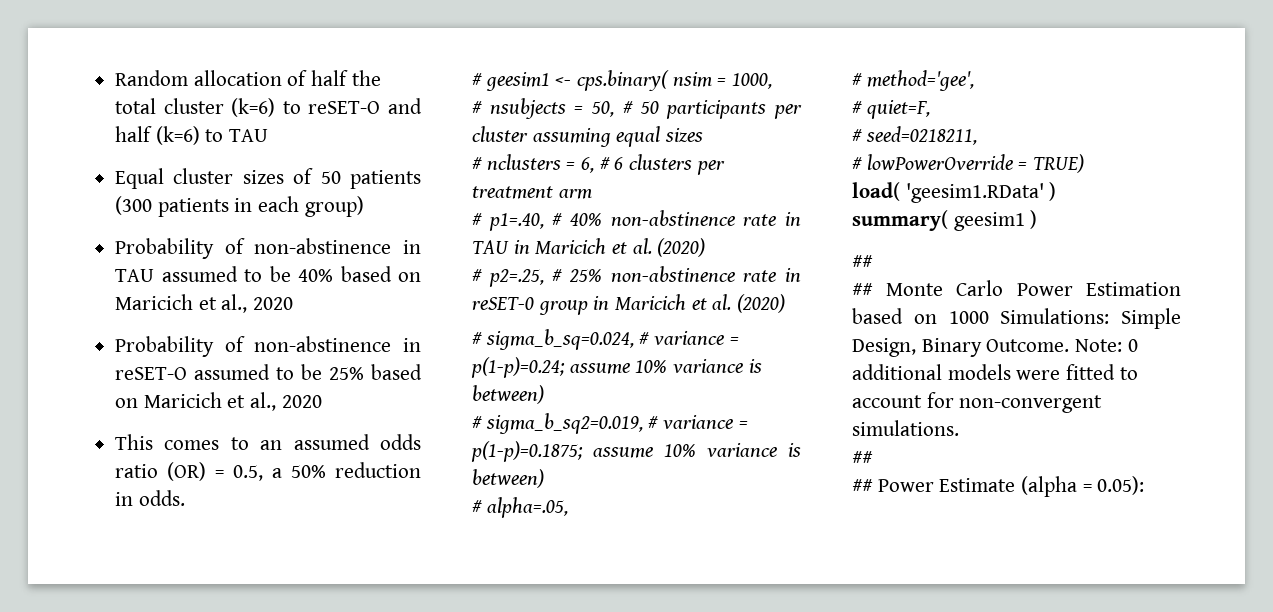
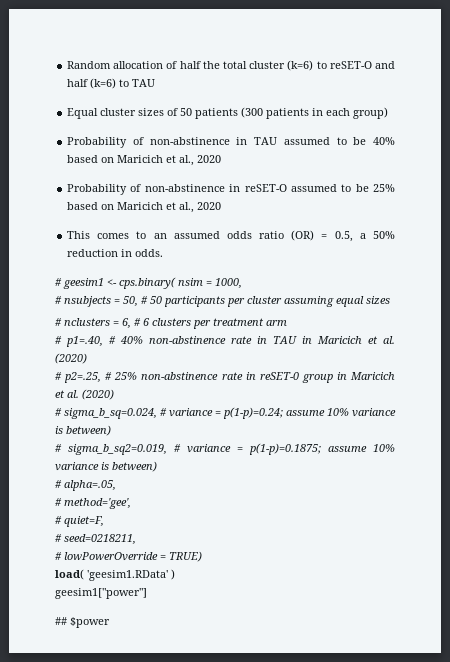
[852,210,1038,231] [852,255,873,268] [852,280,1181,296] [852,308,1181,329] [852,338,1138,357] [852,364,1138,380] [852,392,1103,413] [852,420,959,436] [852,451,873,464] [852,476,1145,497] summary( geesim1 ) // ## // ## Monte Carlo Power Estimation based on 1000 Simulations: Simple Design, Binary Outcome. Note: 0 additional models were fitted to account for non-convergent simulations. // ## // ## Power Estimate (alpha = 0.05): -> [55,588,147,599] [55,617,110,628] geesim1["power"] // ## $power

